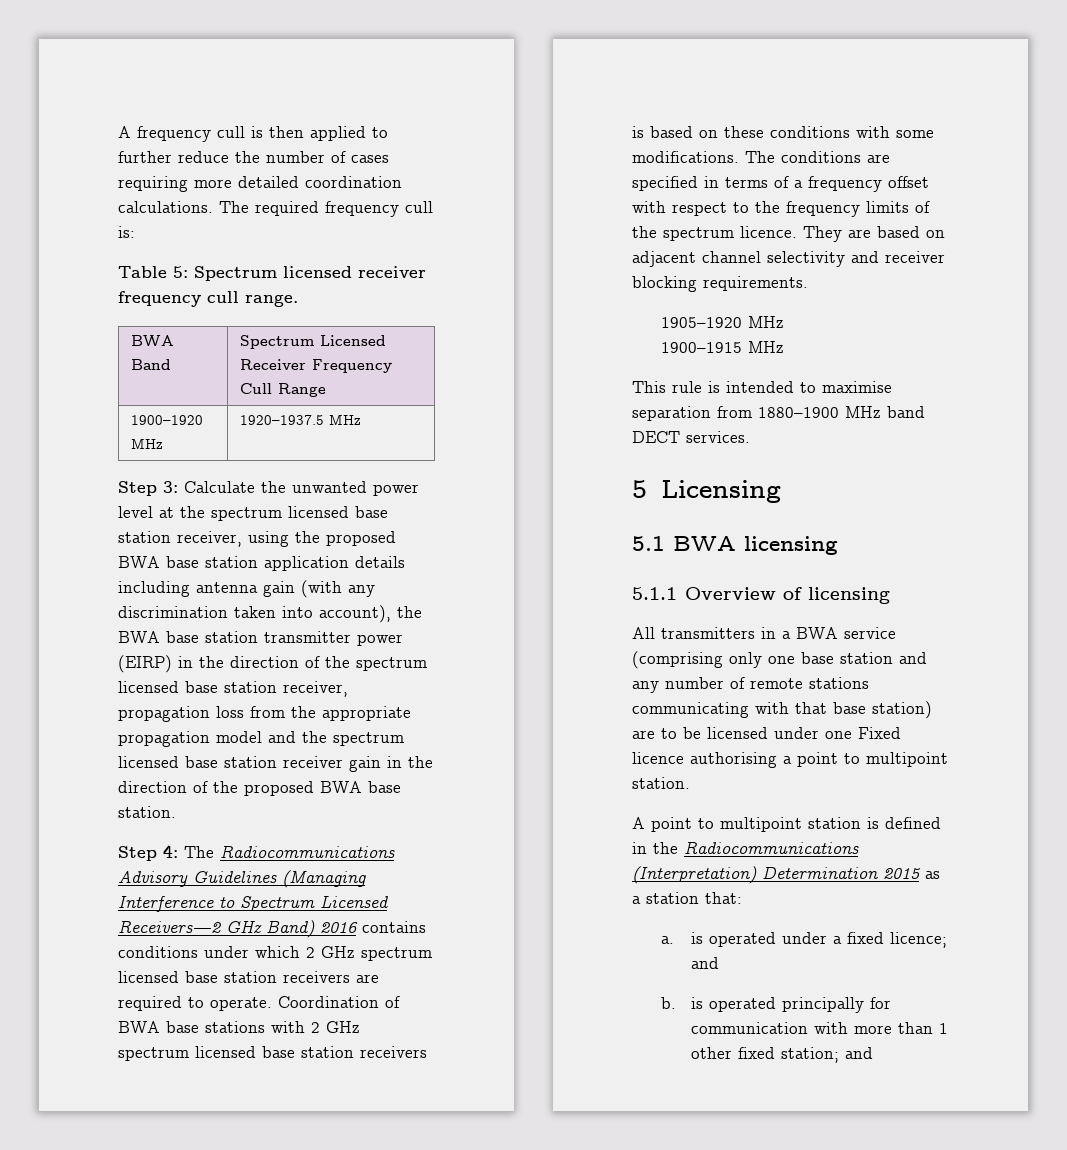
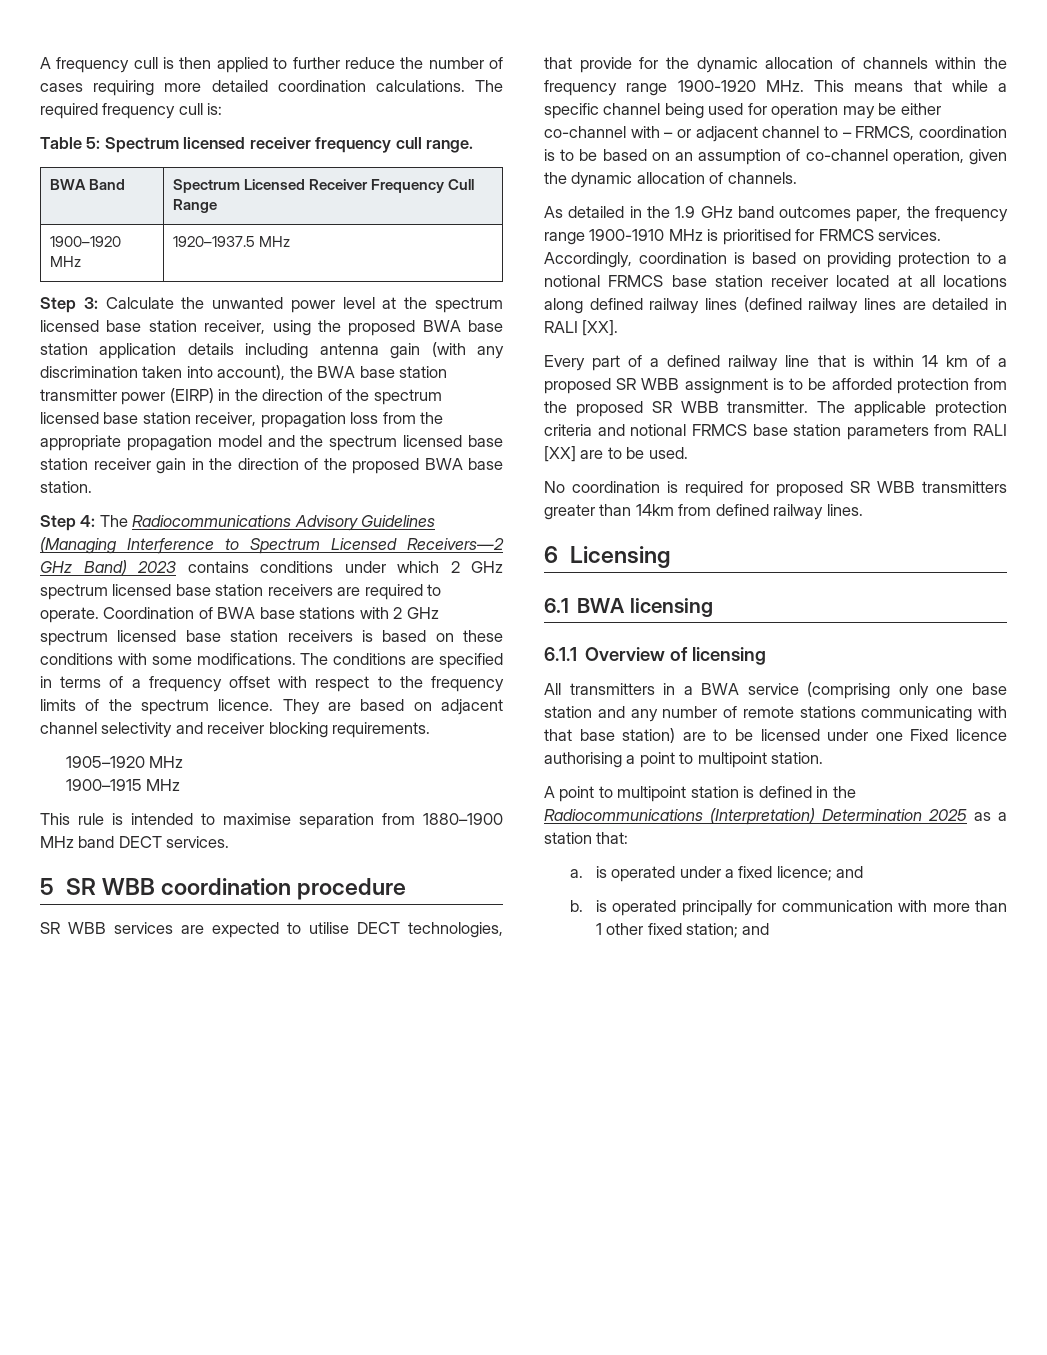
[320,922,358,933] 2016 -> [137,561,176,573] 2023
(647, 489) none -> [65,878,407,900] [40,922,503,938] [544,57,1007,73] [544,80,1007,96] [544,103,941,119] [544,126,1007,142] [544,149,1007,165] [544,172,797,188] [544,206,1009,222] [544,229,942,245] [544,252,1007,268] [544,275,1007,287] [544,297,1007,314] [544,320,619,336] [544,355,1008,371] [544,378,1007,394] [544,401,1007,417] [544,424,1007,440] [544,446,688,462] [544,481,1007,497] [544,504,863,520] [544,546,558,563] SR WBB coordination procedure // SR WBB services are expected to utilise DECT technologies, that provide for the dynamic allocation of channels within the frequency range 1900-1920 MHz. This means that while a specific channel being used for operation may be either co-channel with – or adjacent channel to – FRMCS, coordination is to be based on an assumption of co-channel operation, given the dynamic allocation of channels. // As detailed in the 1.9 GHz band outcomes paper, the frequency range 1900-1910 MHz is prioritised for FRMCS services. Accordingly, coordination is based on providing protection to a notional FRMCS base station receiver located at all locations along defined railway lines (defined railway lines are detailed in RALI [XX]. // Every part of a defined railway line that is within 14 km of a proposed SR WBB assignment is to be afforded protection from the proposed SR WBB transmitter. The applicable protection criteria and notional FRMCS base station parameters from RALI [XX] are to be used. // No coordination is required for proposed SR WBB transmitters greater than 14km from defined railway lines. // 6
[632,536,665,551] 5.1 -> [544,598,569,613] 6.1
[632,587,677,600] 5.1.1 -> [544,647,577,661] 6.1.1
[883,868,921,879] 2015 -> [928,809,967,821] 2025

